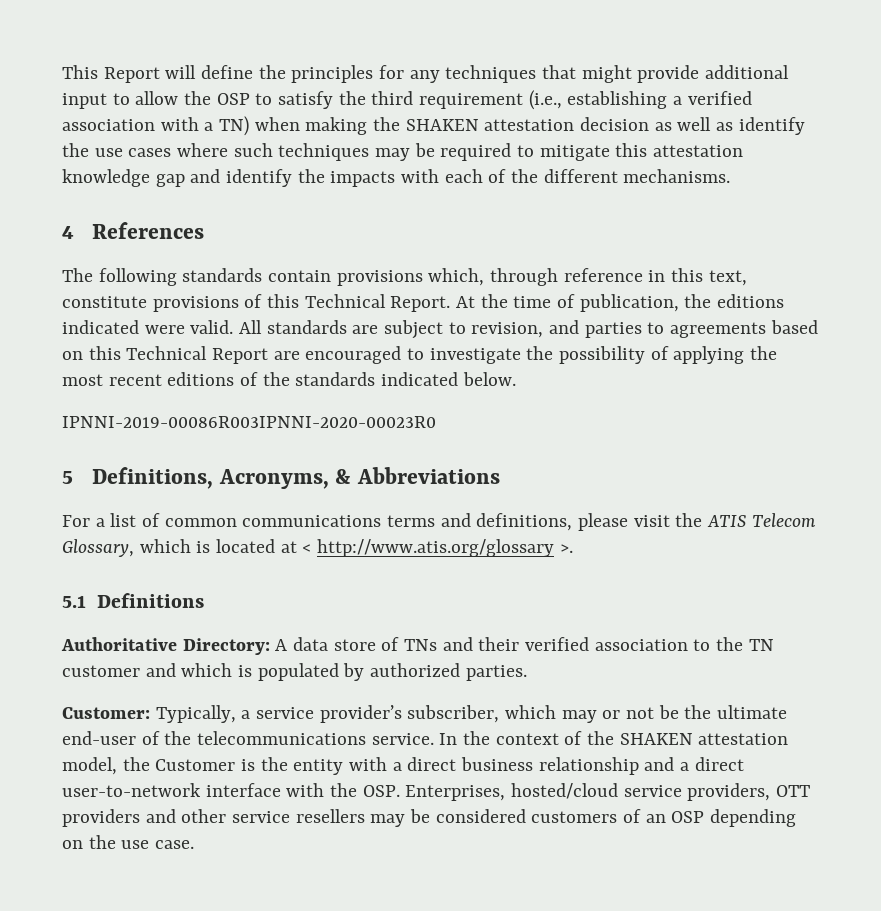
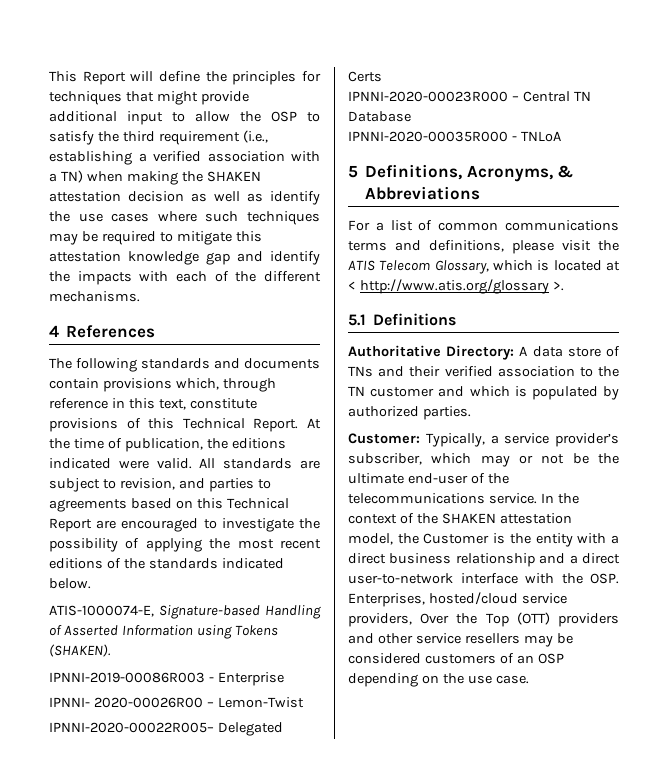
[409,70,440,83] any -> (321, 76) none
(263, 275) none -> [214,358,320,369] and documents
[62,416,436,428] IPNNI-2019-00086R003IPNNI-2020-00023R0 -> [49,605,321,619] [49,625,278,639] [49,644,111,657] [49,672,284,686] [49,697,304,708] [49,722,283,736] [348,71,382,82] [348,91,591,102] [348,111,411,122] [348,131,561,142] ATIS-1000074-E, Signature-based Handling of Asserted Information using Tokens (SHAKEN). // IPNNI-2019-00086R003 - Enterprise // IPNNI- 2020-00026R00 – Lemon-Twist // IPNNI-2020-00022R005– Delegated Certs // IPNNI-2020-00023R000 – Central TN Database // IPNNI-2020-00035R000 - TNLoA
[776,785,811,797] OTT -> [420,612,550,627] Over the Top (OTT)

